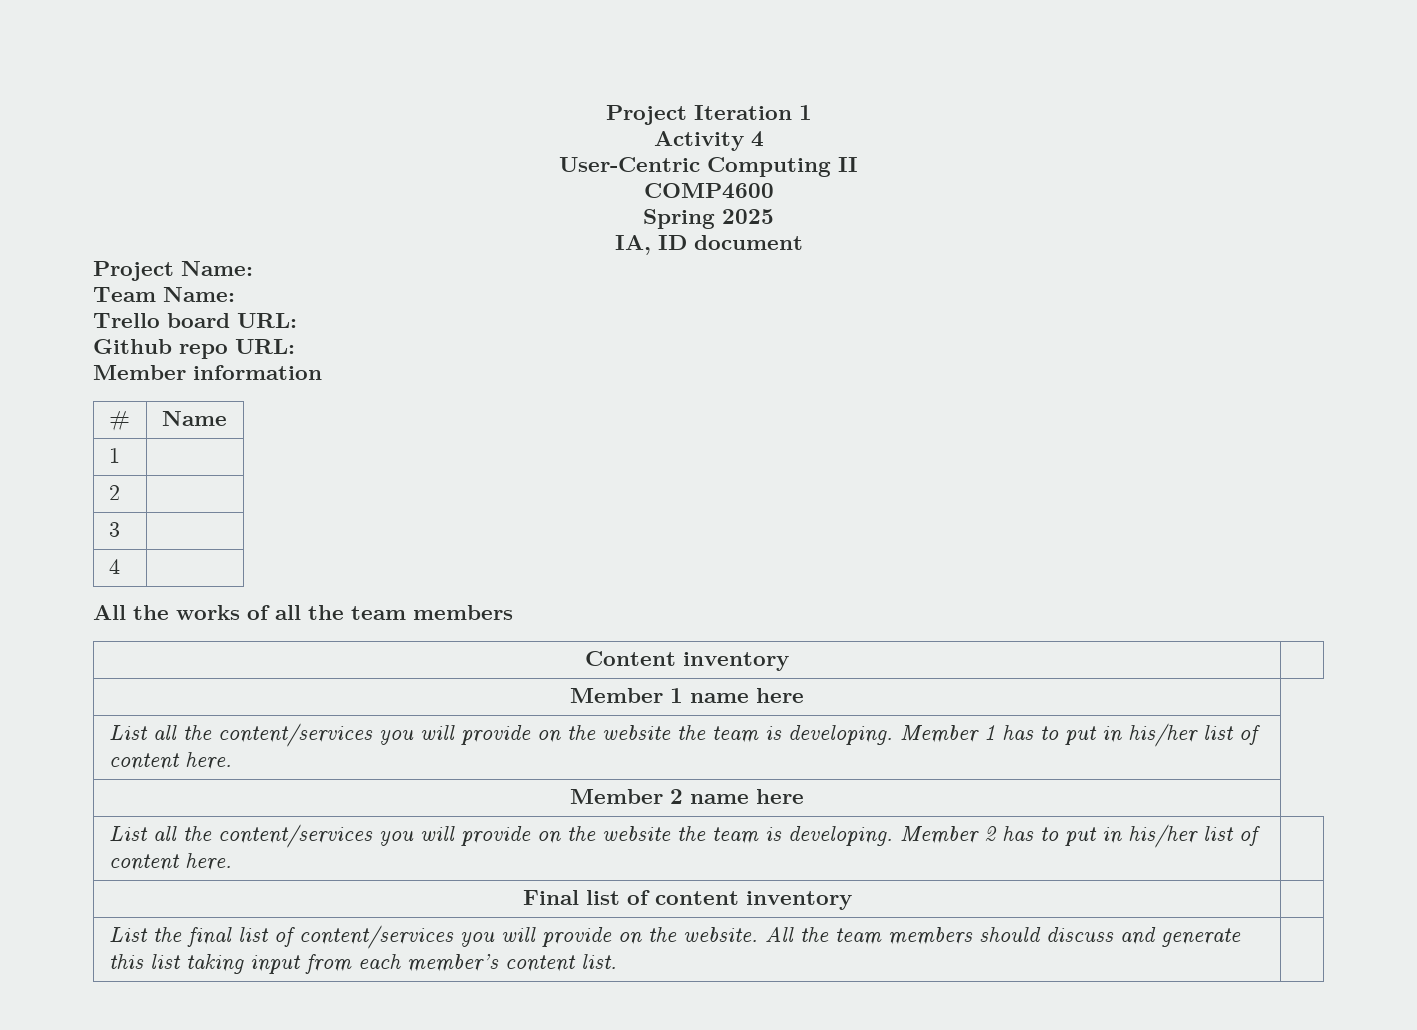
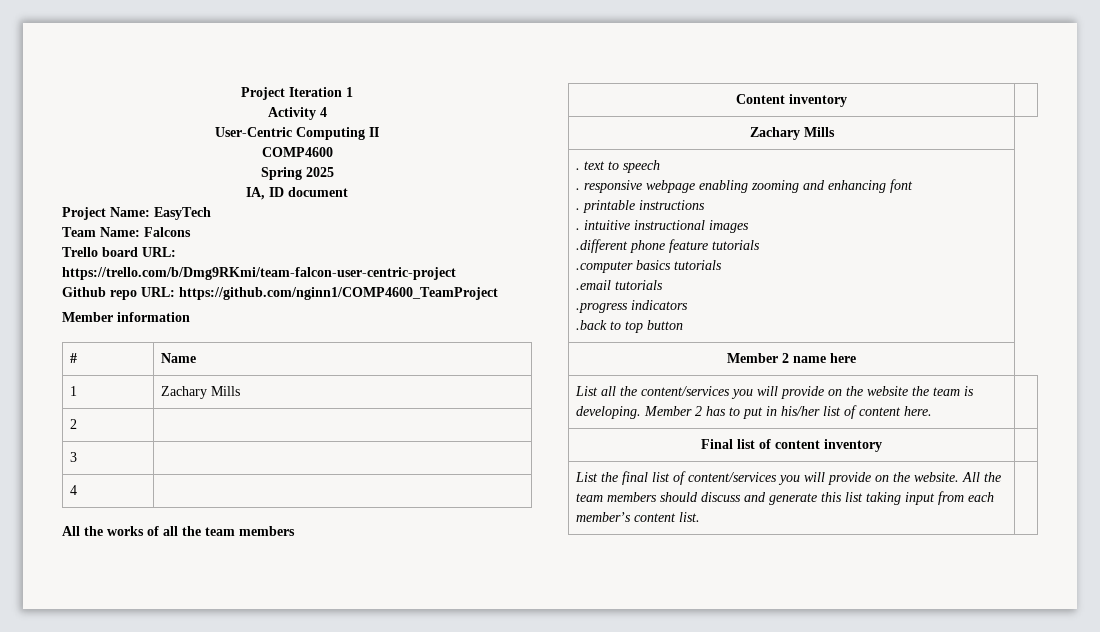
(253, 268) none -> [154,207,211,220] EasyTech
(235, 294) none -> [144,227,191,237] Falcons
(297, 320) none -> [62,267,456,280] https://trello.com/b/Dmg9RKmi/team-falcon-user-centric-project
(295, 346) none -> [179,287,498,300] https://github.com/nginn1/COMP4600_TeamProject
(120, 455) none -> [160,386,240,399] Zachary Mills
[570,688,804,703] [108,723,1260,747] [108,752,232,770] Member 1 name here // List all the content/services you will provide on the website the team is developing. Member 1 has to put in his/her list of content here. -> [749,127,835,140] [575,160,660,173] [575,179,913,193] [575,200,705,213] [575,220,749,233] [575,239,760,253] [575,260,722,273] [575,280,663,290] [575,300,688,313] [575,320,683,333] Zachary Mills // . text to speech // . responsive webpage enabling zooming and enhancing font // . printable instructions // . intuitive instructional images // .different phone feature tutorials // .computer basics tutorials // .email tutorials // .progress indicators // .back to top button

